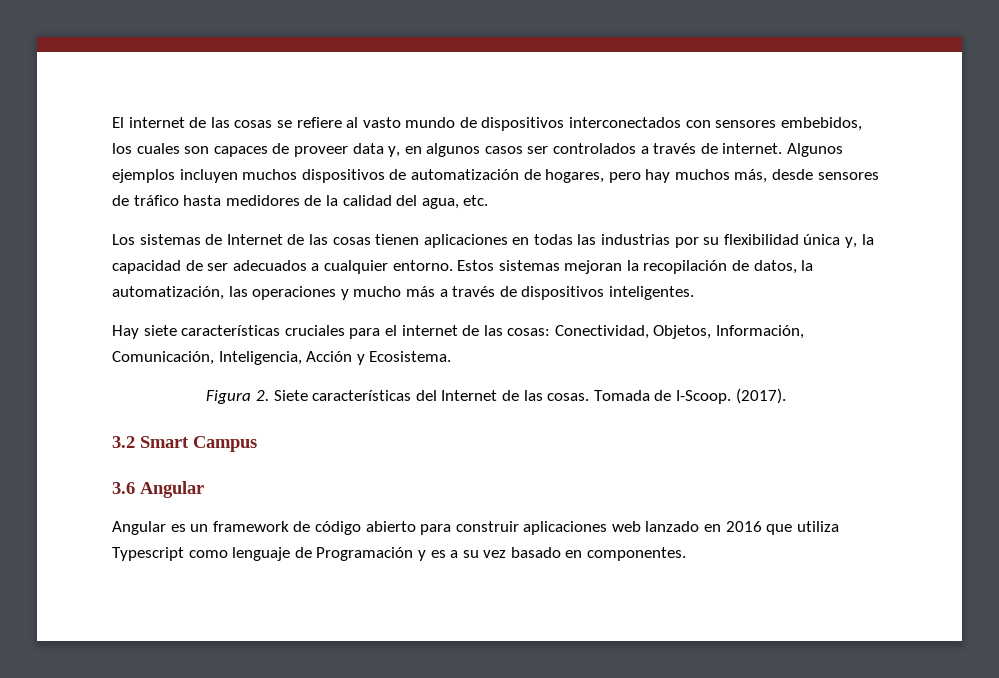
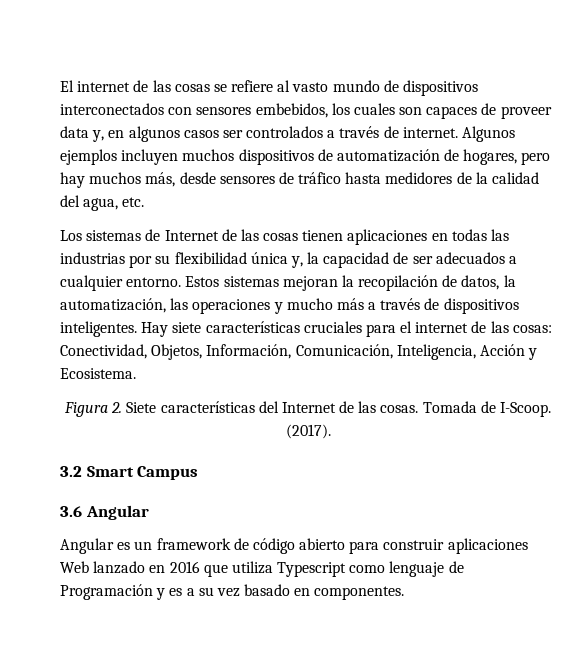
(694, 293) // -> (137, 329) none
[611,521,641,532] web -> [60,561,89,573] Web

